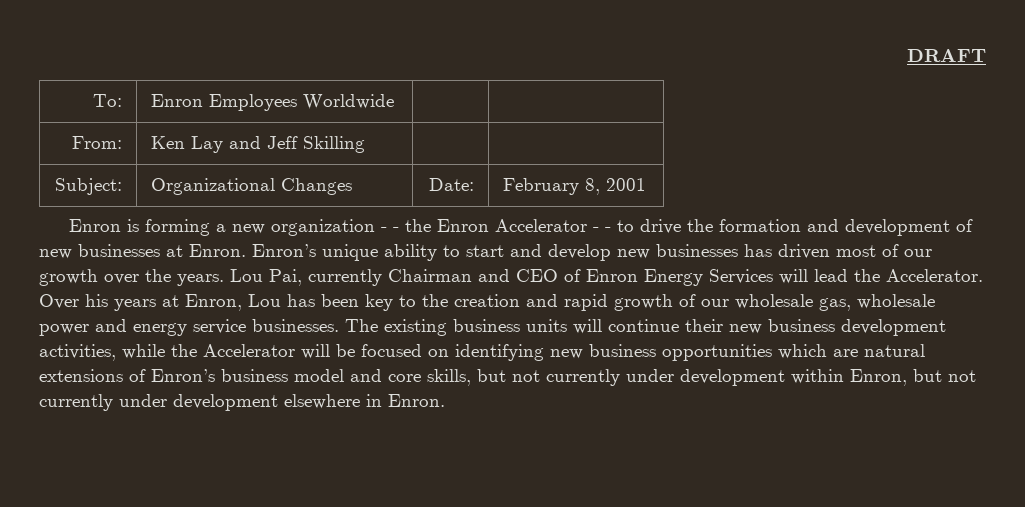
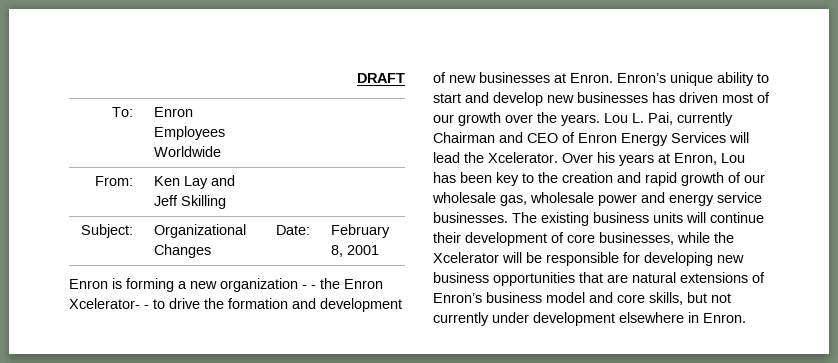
[494,219,599,232] Accelerator - -> [69,298,140,309] Xcelerator-
(263, 275) none -> [632,113,644,123] L.
[886,269,983,282] Accelerator. -> [488,152,558,163] Xcelerator.
[729,319,946,336] [39,344,116,361] new business development activities, -> [465,232,674,246] development of core businesses,
[203,344,295,357] Accelerator -> [433,252,499,263] Xcelerator
[361,344,544,361] focused on identifying -> [546,252,713,266] responsible for developing
[778,344,827,359] which -> [579,272,603,283] that
[791,369,976,386] [39,394,278,411] within Enron, but not currently under development -> (615, 319) none

